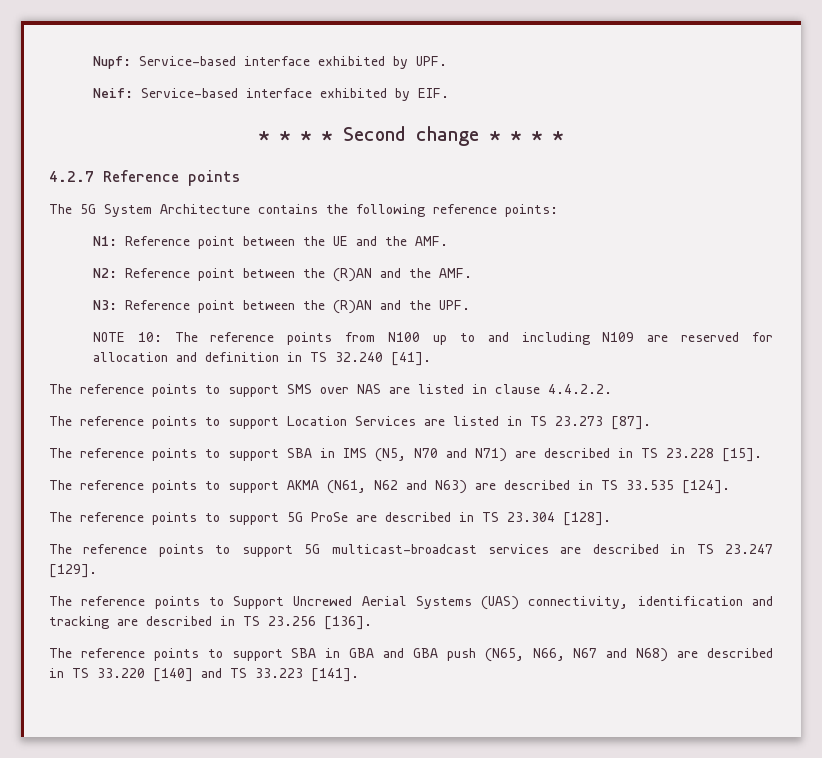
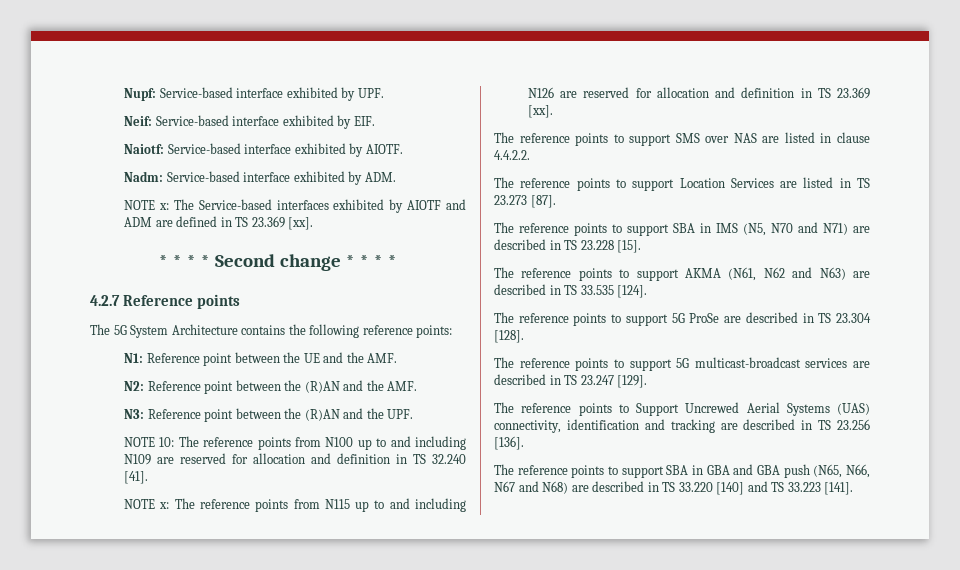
(449, 93) none -> [124,143,403,157] [124,171,396,185] [124,199,466,213] [124,216,314,230] // Naiotf: Service-based interface exhibited by AIOTF. // Nadm: Service-based interface exhibited by ADM. // NOTE x: The Service-based interfaces exhibited by AIOTF and ADM are defined in TS 23.369 [xx].
(431, 359) none -> [124,498,466,512] [528,87,870,99] [528,105,554,118] // NOTE x: The reference points from N115 up to and including N126 are reserved for allocation and definition in TS 23.369 [xx].

